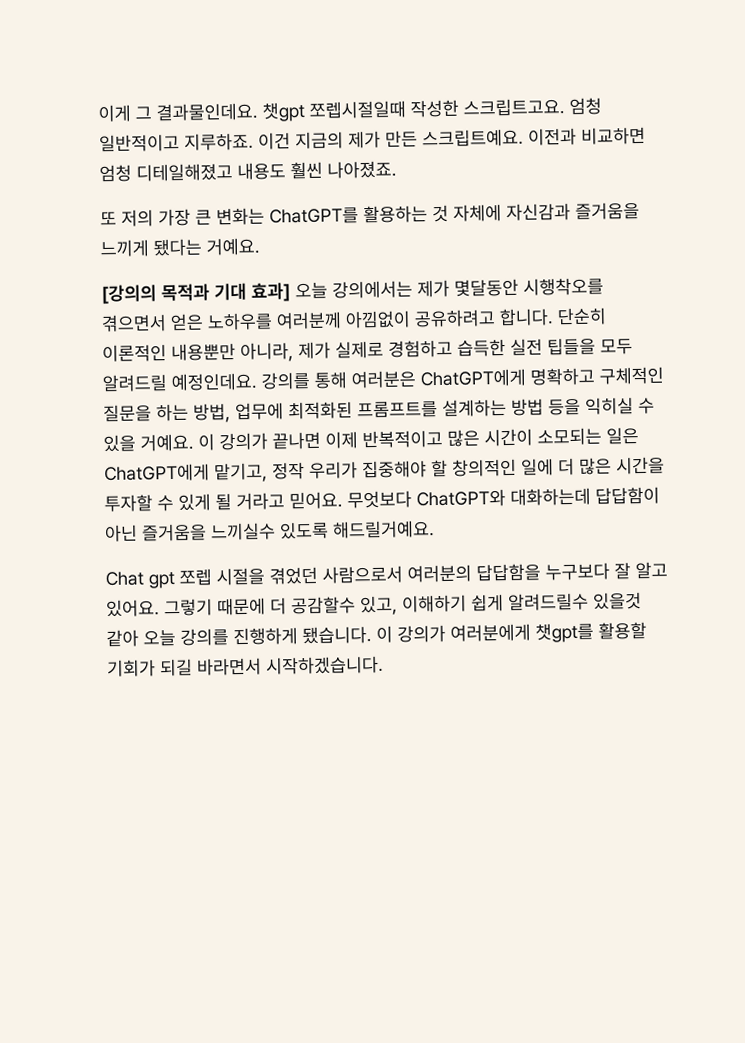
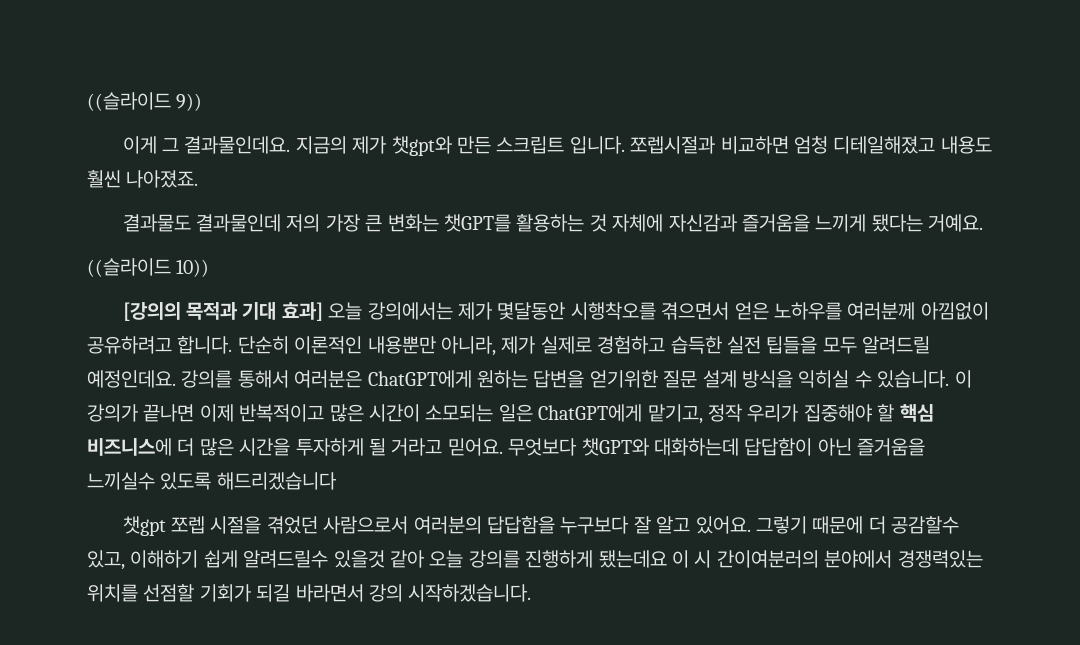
(98, 113) none -> [87,92,203,111] ((슬라이드 9)) //
[262,97,602,122] [99,127,577,153] 챗gpt 쪼렙시절일때 작성한 스크립트고요. 엄청 일반적이고 지루하죠. 이건 지금의 제가 만든 스크립트예요. 이전과 -> [295,136,716,156] 지금의 제가 챗gpt와 만든 스크립트 입니다. 쪼렙시절과
[100,211,117,226] 또 -> [122,214,281,232] 결과물도 결과물인데
[269,207,359,225] ChatGPT를 -> [443,214,511,232] 챗GPT를
(260, 246) none -> [87,258,210,277] // ((슬라이드 10))
[314,371,347,389] 통해 -> [237,370,289,388] 통해서
[530,366,664,386] [103,397,655,423] [103,433,194,453] 명확하고 구체적인 질문을 하는 방법, 업무에 최적화된 프롬프트를 설계하는 방법 등을 익히실 수 있을 거예요. -> [477,370,950,388] 원하는 답변을 얻기위한 질문 설계 방식을 익히실 수 있습니다.
[452,458,554,477] 창의적인 일에 -> [899,404,934,422] [87,438,172,456] 핵심 비즈니스에
[104,493,211,513] 투자할 수 있게 -> [295,438,364,456] 투자하게
[416,488,506,508] ChatGPT와 -> [581,438,649,456] 챗GPT와
[332,520,435,539] [105,571,175,589] 해드릴거예요. // Chat gpt -> [216,472,337,490] [122,516,166,536] 해드리겠습니다 // 챗gpt
[302,621,647,645] 됐습니다. 이 강의가 여러분에게 챗gpt를 활용할 -> [598,550,983,568] [87,584,195,602] 됐는데요 이 시 간이여분러의 분야에서 경쟁력있는 위치를 선점할
(262, 666) none -> [369,584,403,602] 강의

